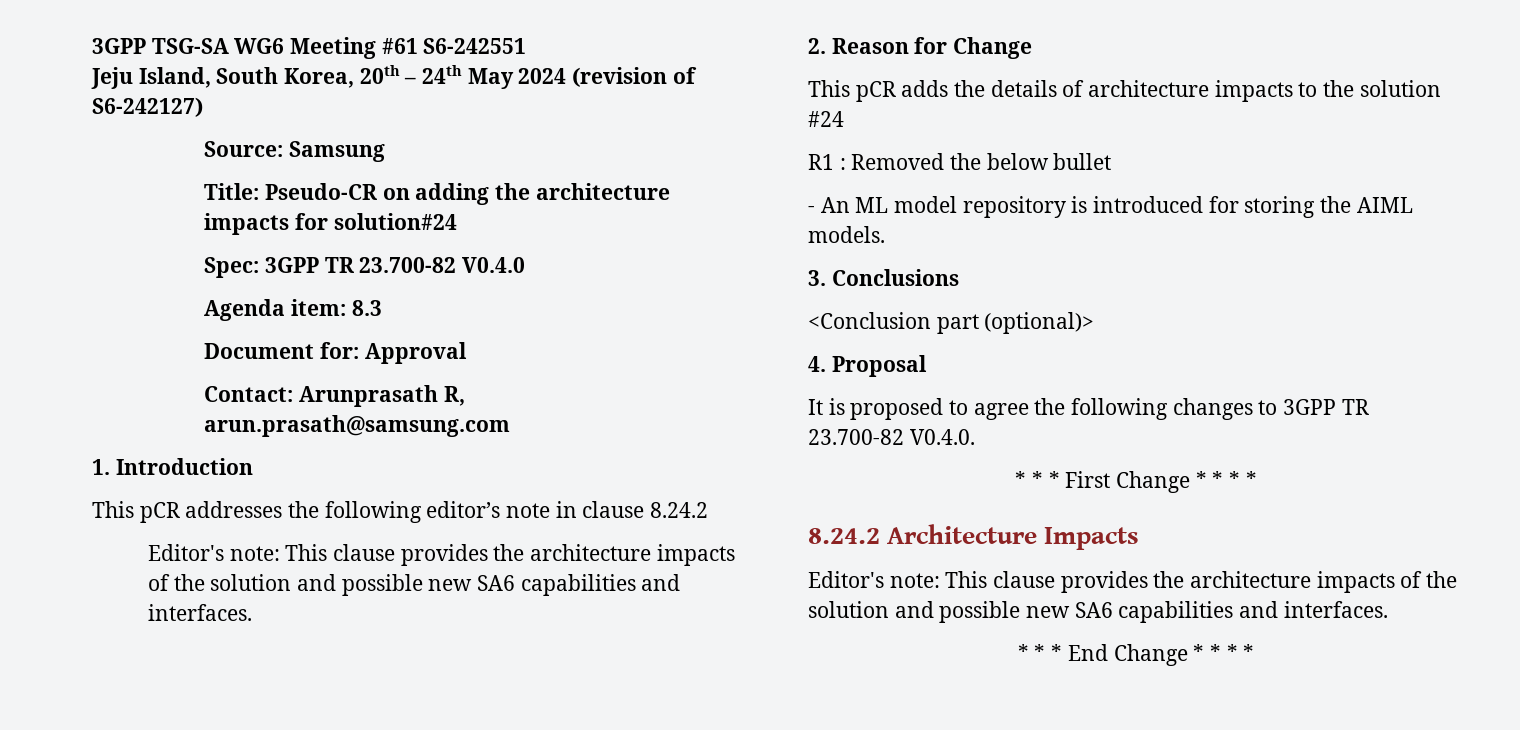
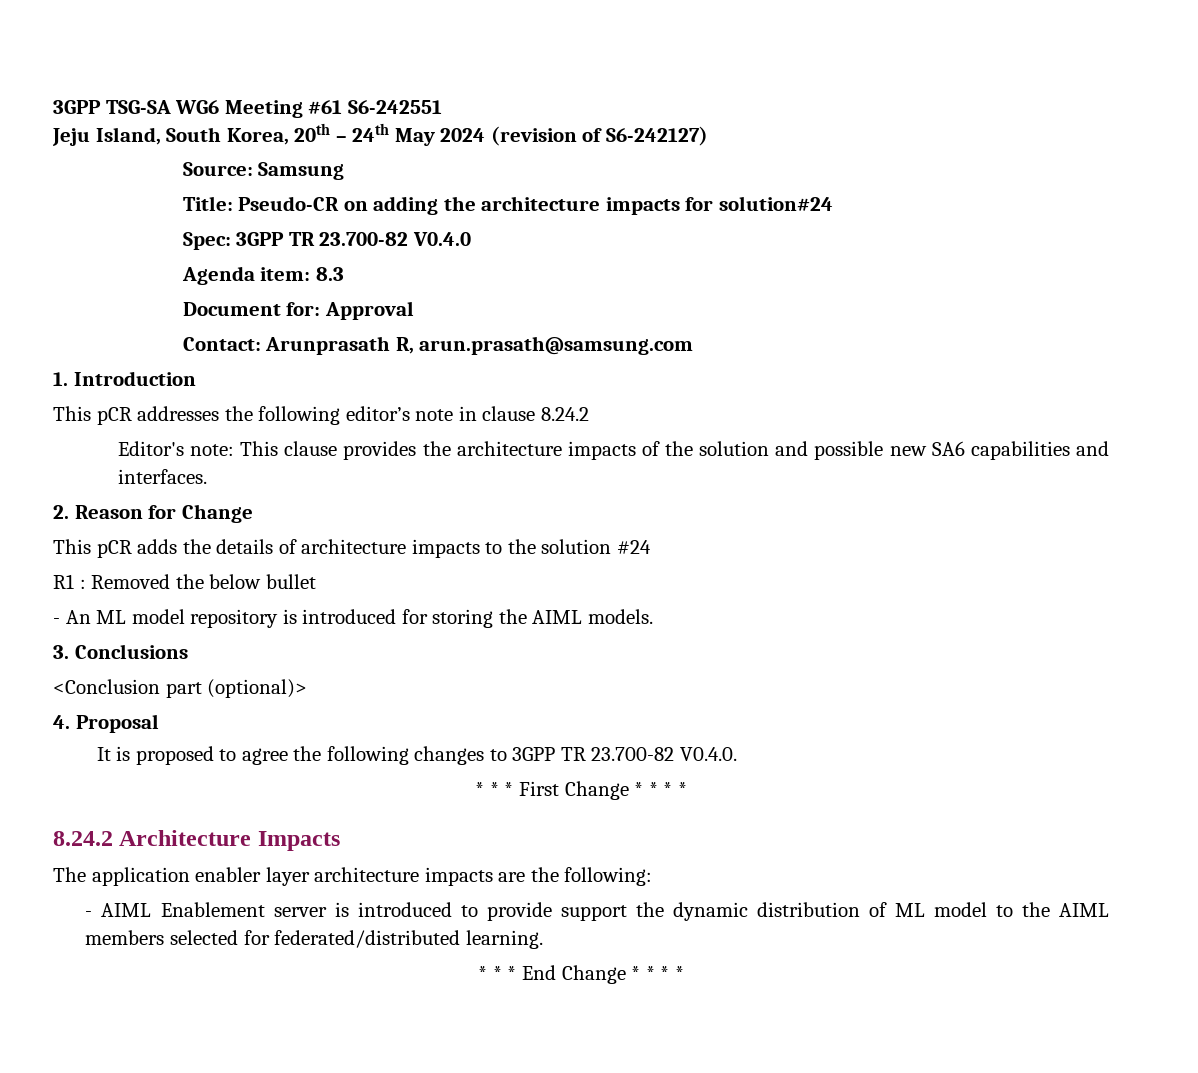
[808,571,1458,593] [808,601,1388,623] Editor's note: This clause provides the architecture impacts of the solution and possible new SA6 capabilities and interfaces. -> [53,867,653,886] [85,902,1109,921] [85,930,543,949] The application enabler layer architecture impacts are the following: // - AIML Enablement server is introduced to provide support the dynamic distribution of ML model to the AIML members selected for federated/distributed learning.

